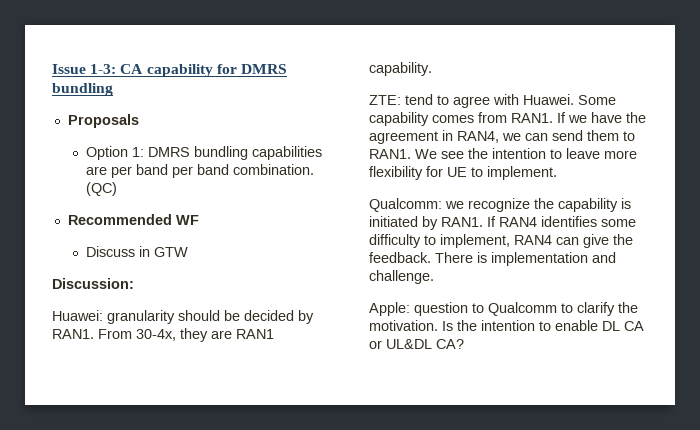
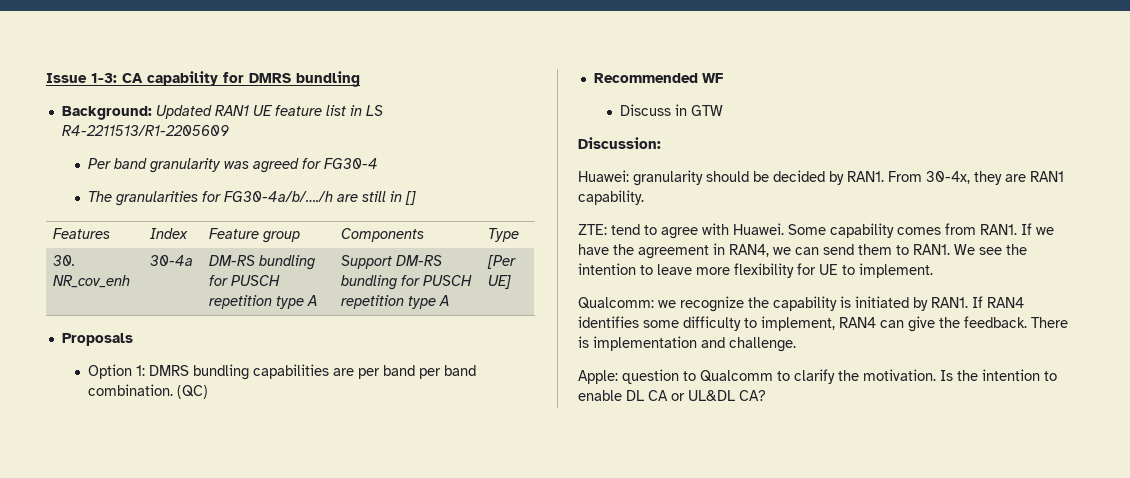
(113, 89) none -> [61,105,383,120] [61,125,229,136] [87,158,378,173] [87,191,416,206] [53,228,111,239] [150,228,189,239] [209,228,301,243] [341,228,425,242] [488,228,520,242] [53,255,76,266] [53,275,131,288] [150,255,194,266] [209,255,316,270] [209,275,281,286] [209,295,318,309] [341,255,443,269] [341,275,473,290] [341,295,450,309] [487,255,517,269] [488,275,512,289] // Background: Updated RAN1 UE feature list in LS R4-2211513/R1-2205609 // Per band granularity was agreed for FG30-4 // The granularities for FG30-4a/b/…./h are still in [] // Features | Index | Feature group | Components | Type // 30. NR_cov_enh | 30-4a | DM-RS bundling for PUSCH repetition type A | Support DM-RS bundling for PUSCH repetition type A | [Per UE]

